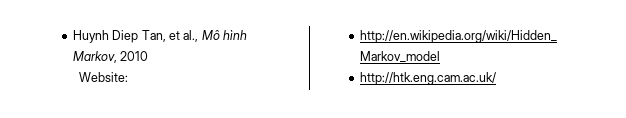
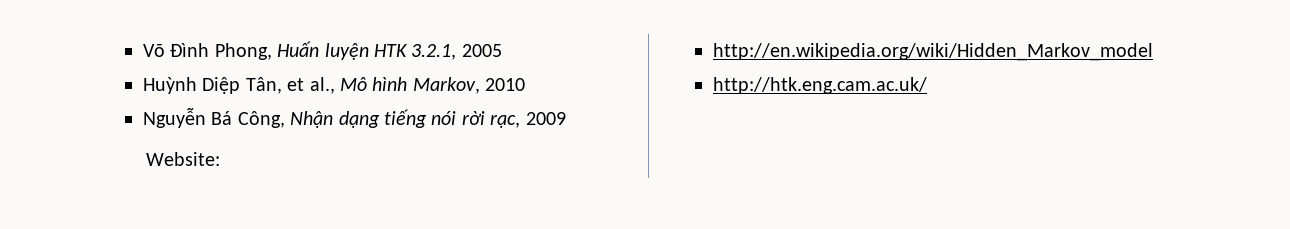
[72,30,166,43] Huynh Diep Tan, -> [143,41,502,60] [143,77,282,94] Võ Đình Phong, Huấn luyện HTK 3.2.1, 2005 // Huỳnh Diệp Tân,
(149, 56) none -> [143,108,566,128] // Nguyễn Bá Công, Nhận dạng tiếng nói rời rạc, 2009

